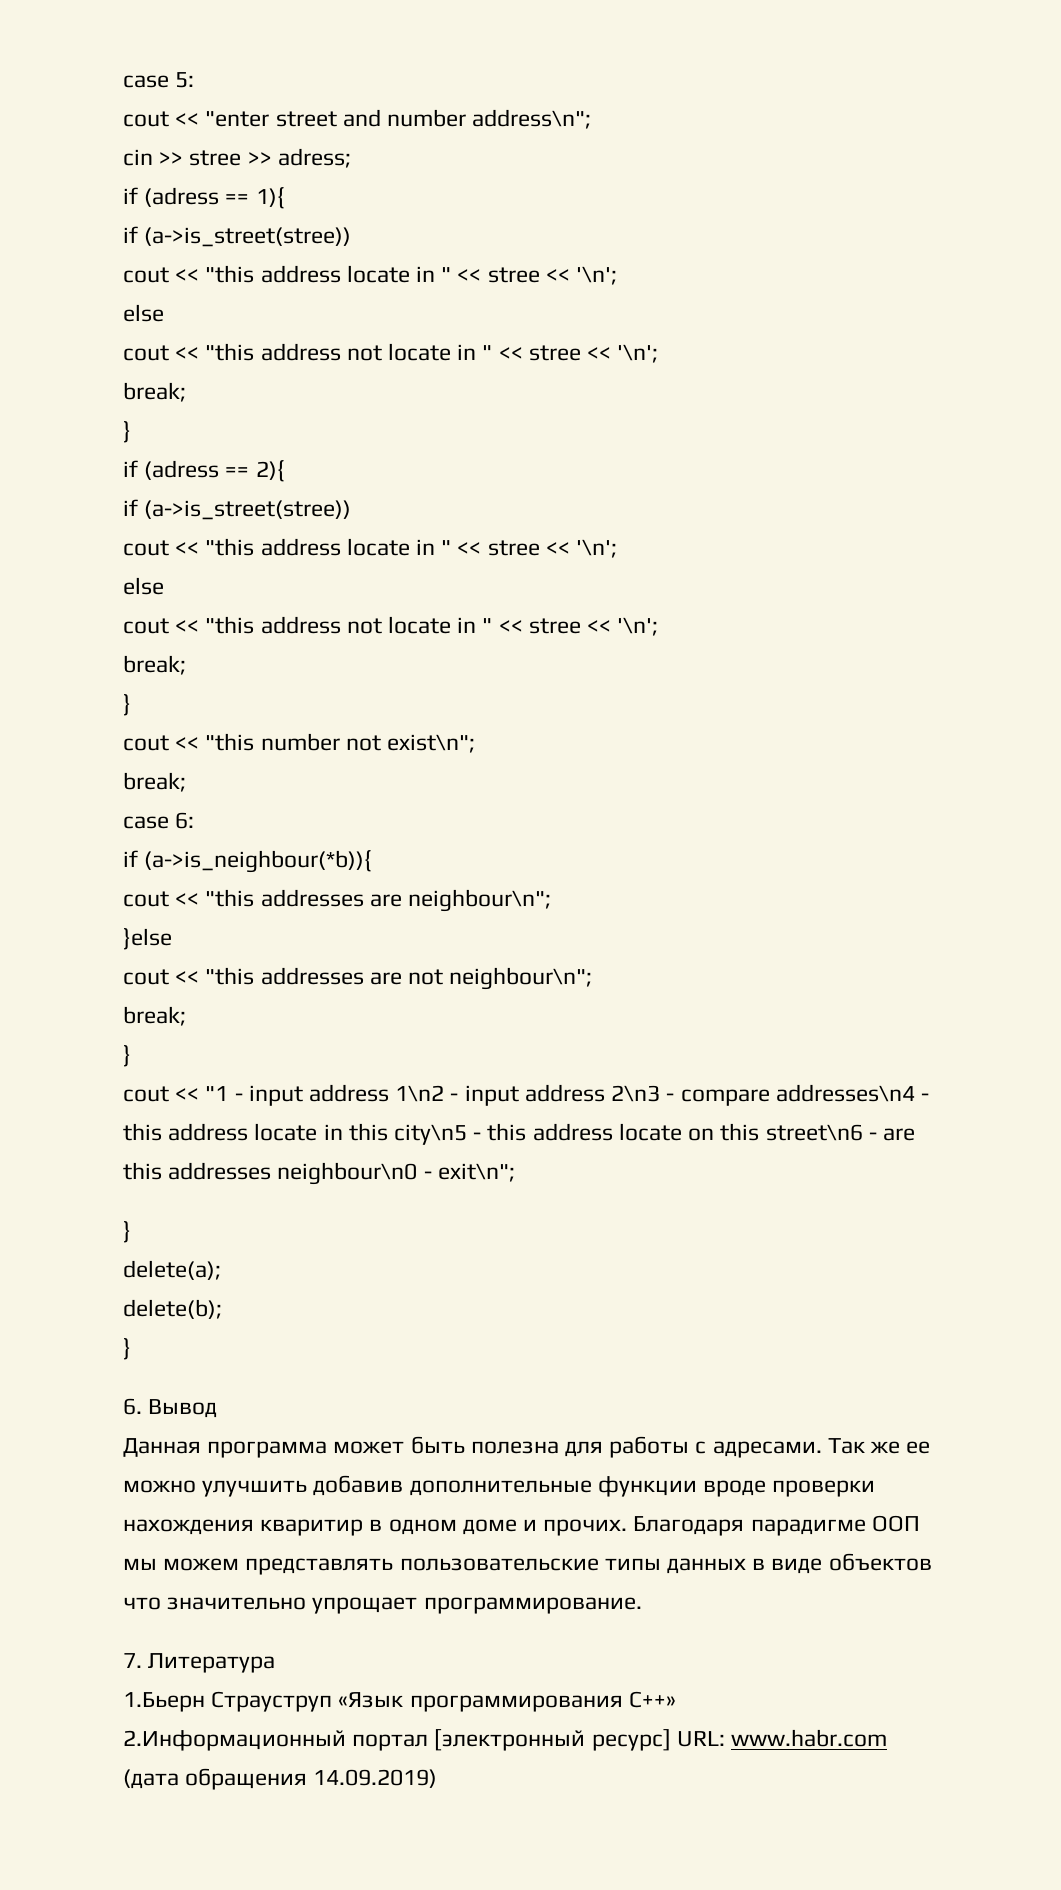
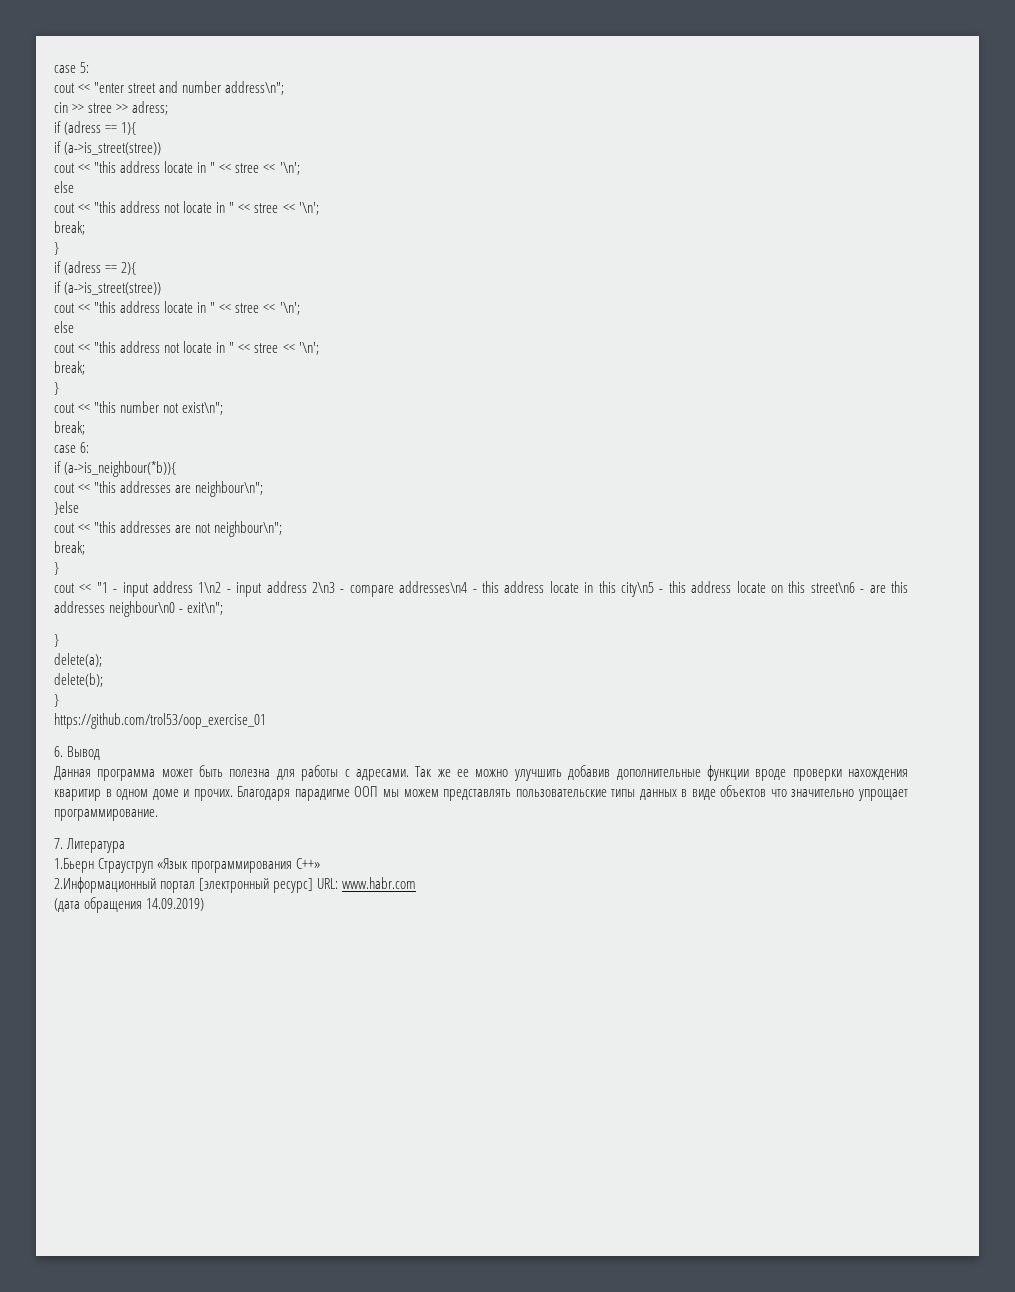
(131, 1349) none -> [54,713,266,729] // https://github.com/trol53/oop_exercise_01

